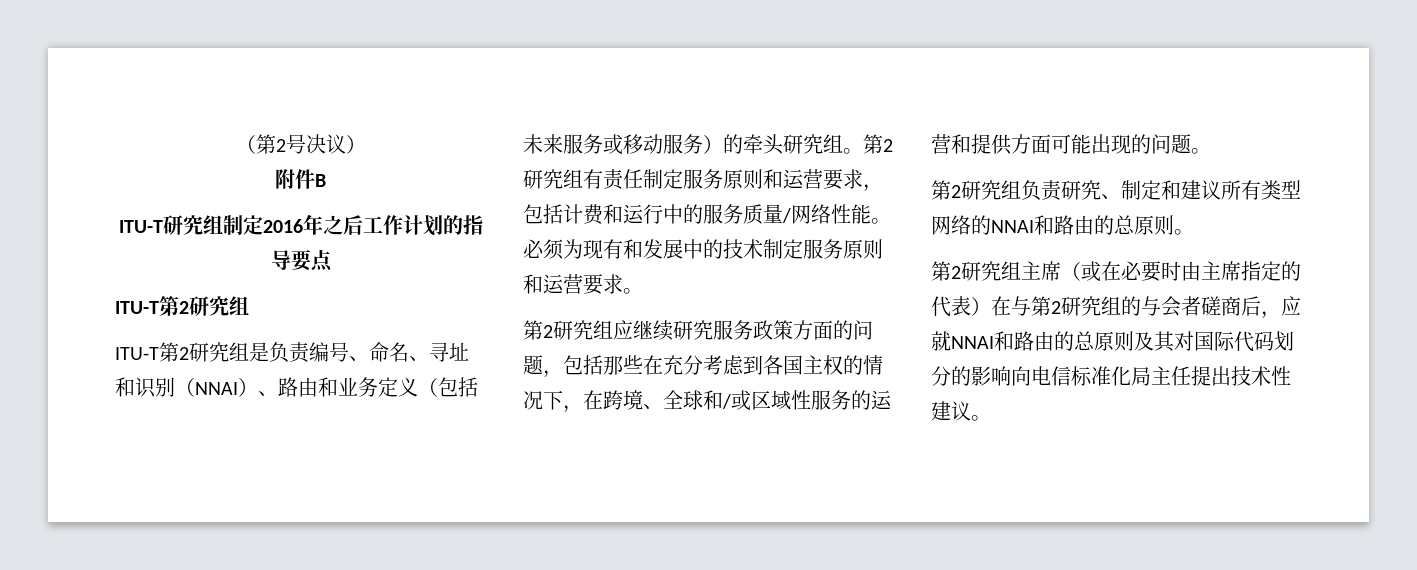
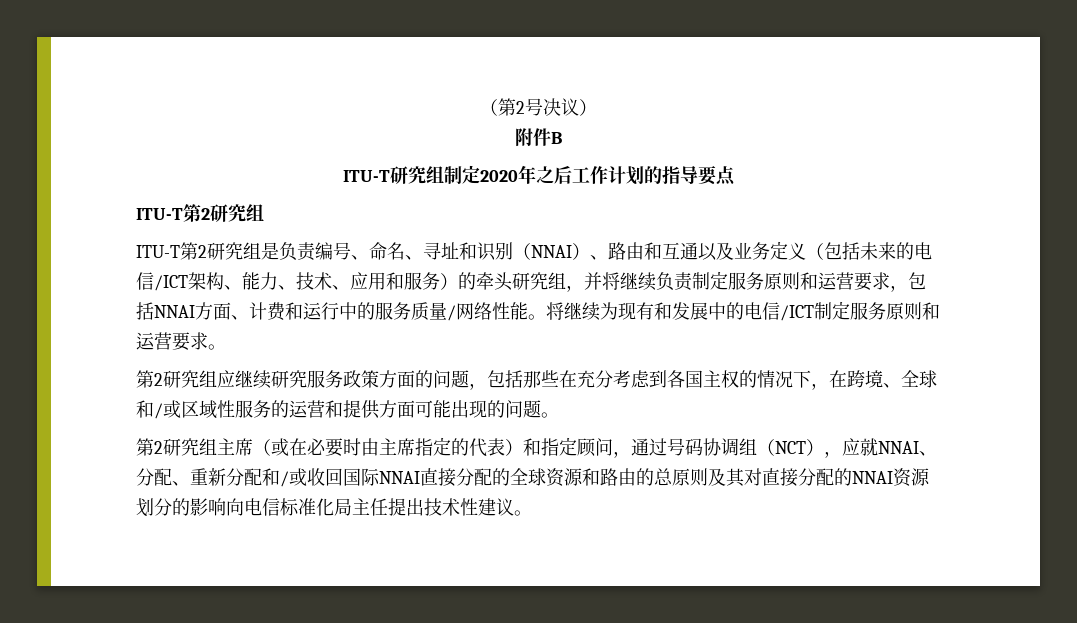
[262,219,303,233] 2016 -> [480,170,518,182] 2020
(338, 387) none -> [662,242,734,261] 互通以及
[563,134,663,155] 服务或移动 -> [896,242,932,260] [136,272,404,291] 的电信/ICT架构、能力、技术、应用和
[843,134,893,154] [523,169,643,190] 。第2研究组有责任 -> [566,272,693,292] ，并将继续负责
(563, 214) none -> [154,302,249,320] NNAI方面、
[523,239,564,260] 必须 -> [546,302,600,321] 将继续
[723,239,763,259] 技术 -> [744,302,814,321] 电信/ICT
[931,180,1301,201] [931,215,1194,235] // 第2研究组负责研究、制定和建议所有类型网络的NNAI和路由的总原则。 -> (559, 415) none
[991,296,1301,319] [931,331,994,351] 在与第2研究组的与会者磋商后，应就NNAI -> [523,437,937,458] [136,468,583,487] 和指定顾问，通过号码协调组（NCT），应就NNAI、分配、重新分配和/或收回国际NNAI直接分配的全球资源
[1194,331,1274,352] 国际代码 -> [762,468,930,487] 直接分配的NNAI资源

